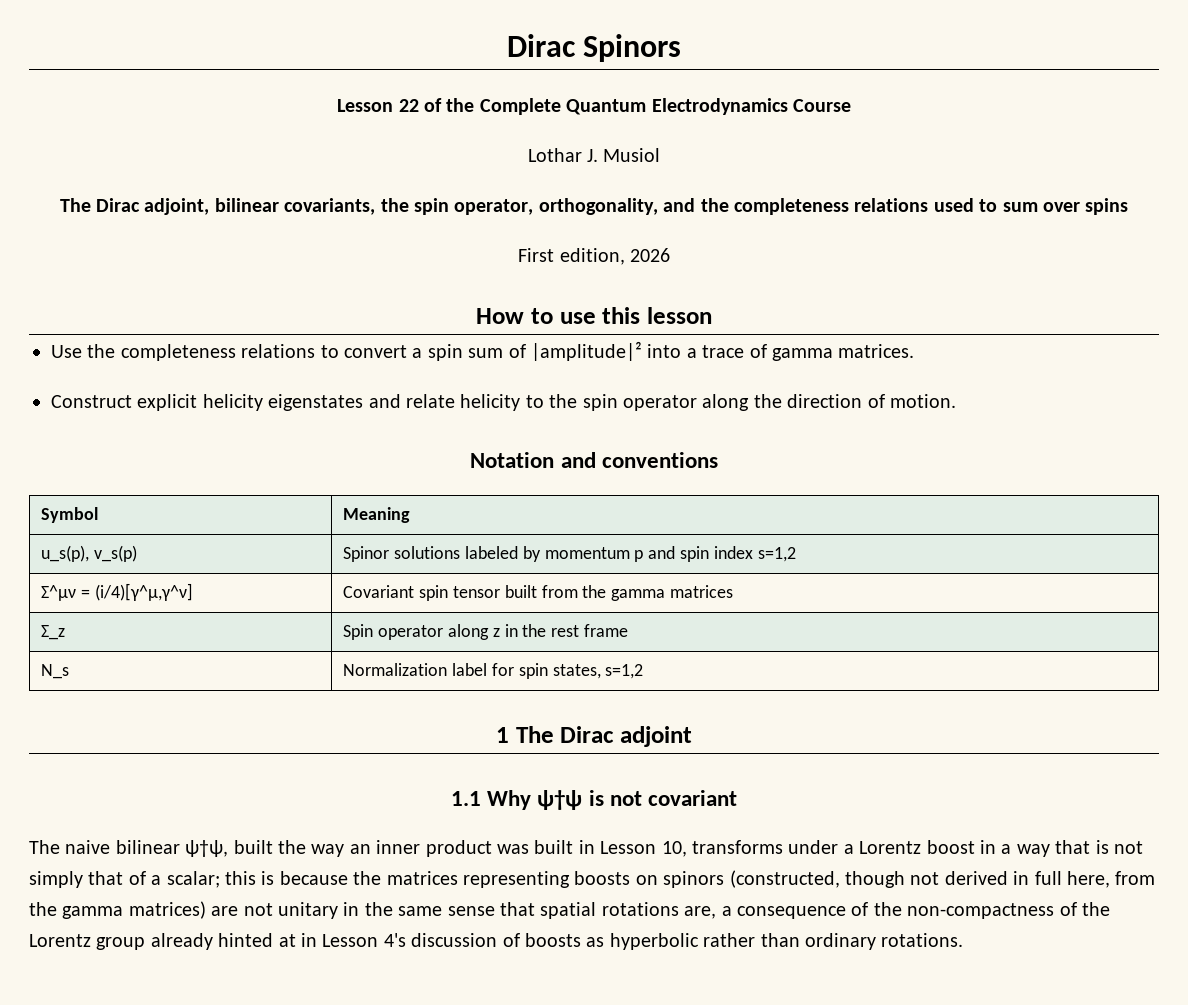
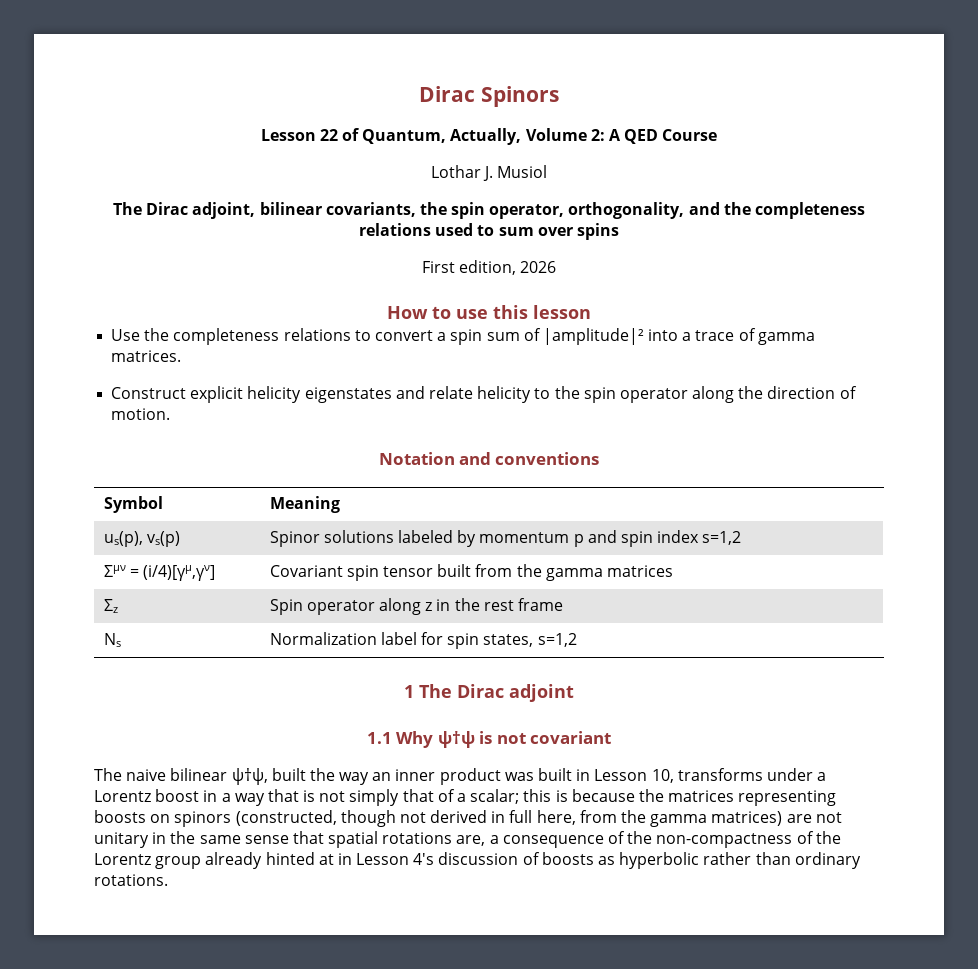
[446,98,788,115] the Complete Quantum Electrodynamics -> [362,128,659,145] Quantum, Actually, Volume 2: A QED
[41,545,138,562] u_s(p), v_s(p) -> [103,531,180,547] us(p), vs(p)
[41,583,193,601] Σ^μν = (i/4)[γ^μ,γ^ν] -> [103,565,216,581] Σμν = (i/4)[γμ,γν]
[41,625,66,640] Σ_z -> [103,599,118,613] Σz
[41,664,70,679] N_s -> [103,633,121,647] Ns

